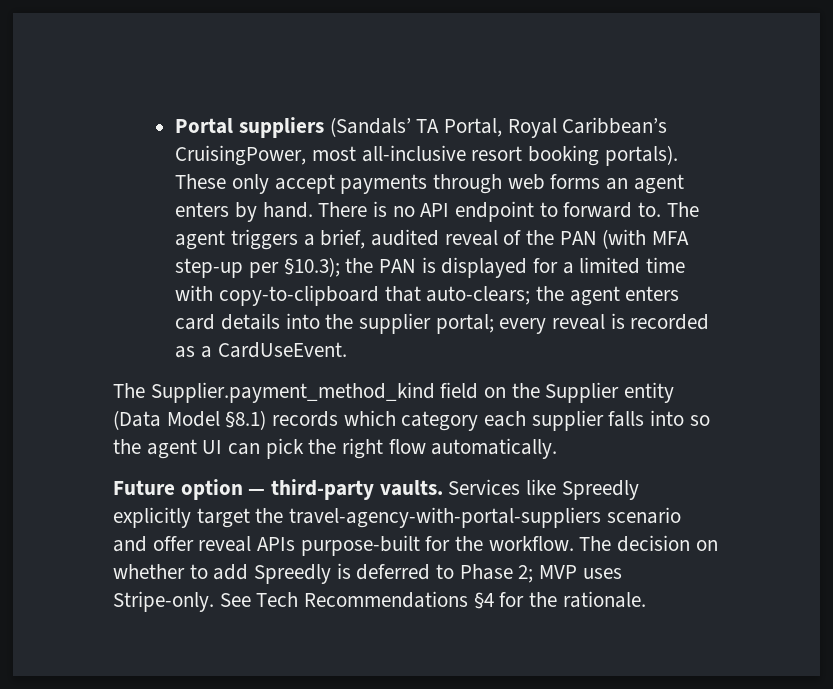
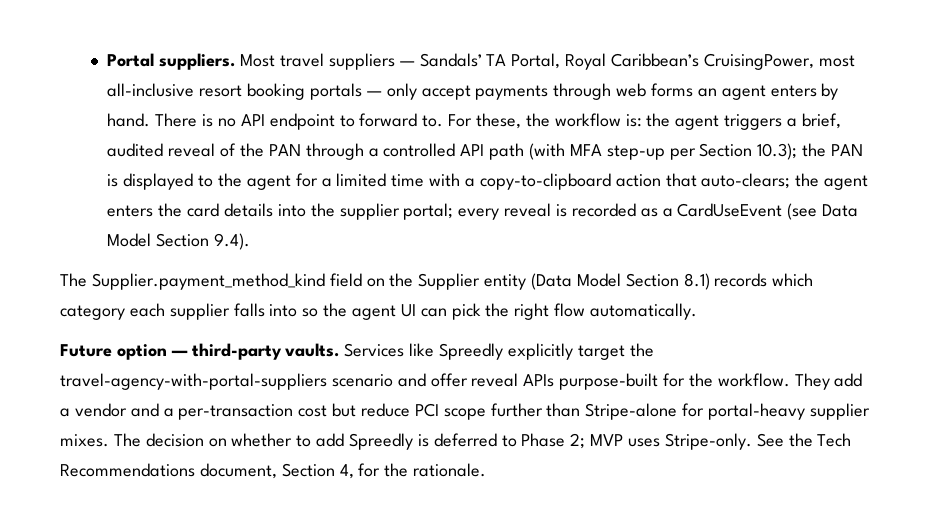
[238,117,411,138] suppliers (Sandals’ -> [159,53,482,70] suppliers. Most travel suppliers — Sandals’
[604,145,678,166] [175,174,227,189] portals). These -> [310,83,382,100] portals —
[666,202,699,217] The -> [448,113,671,129] For these, the workflow is: the
(597, 238) none -> [305,143,525,160] through a controlled API path
[283,257,340,277] §10.3); -> [699,143,798,160] Section 10.3);
(528, 267) none -> [198,173,291,190] to the agent
[218,285,379,306] copy-to-clipboard -> [465,173,661,190] a copy-to-clipboard action
(680, 293) none -> [158,203,183,217] the
[217,342,347,358] CardUseEvent. -> [677,203,859,220] [107,233,251,250] CardUseEvent (see Data Model Section 9.4).
[225,410,267,430] §8.1) -> [625,273,710,290] Section 8.1)
(574, 543) none -> [794,373,863,390] [60,403,870,420] [60,434,109,447] They add a vendor and a per-transaction cost but reduce PCI scope further than Stripe-alone for portal-heavy supplier mixes.
(251, 600) none -> [788,433,813,447] the
[473,592,494,609] §4 -> [199,463,354,479] document, Section 4,

